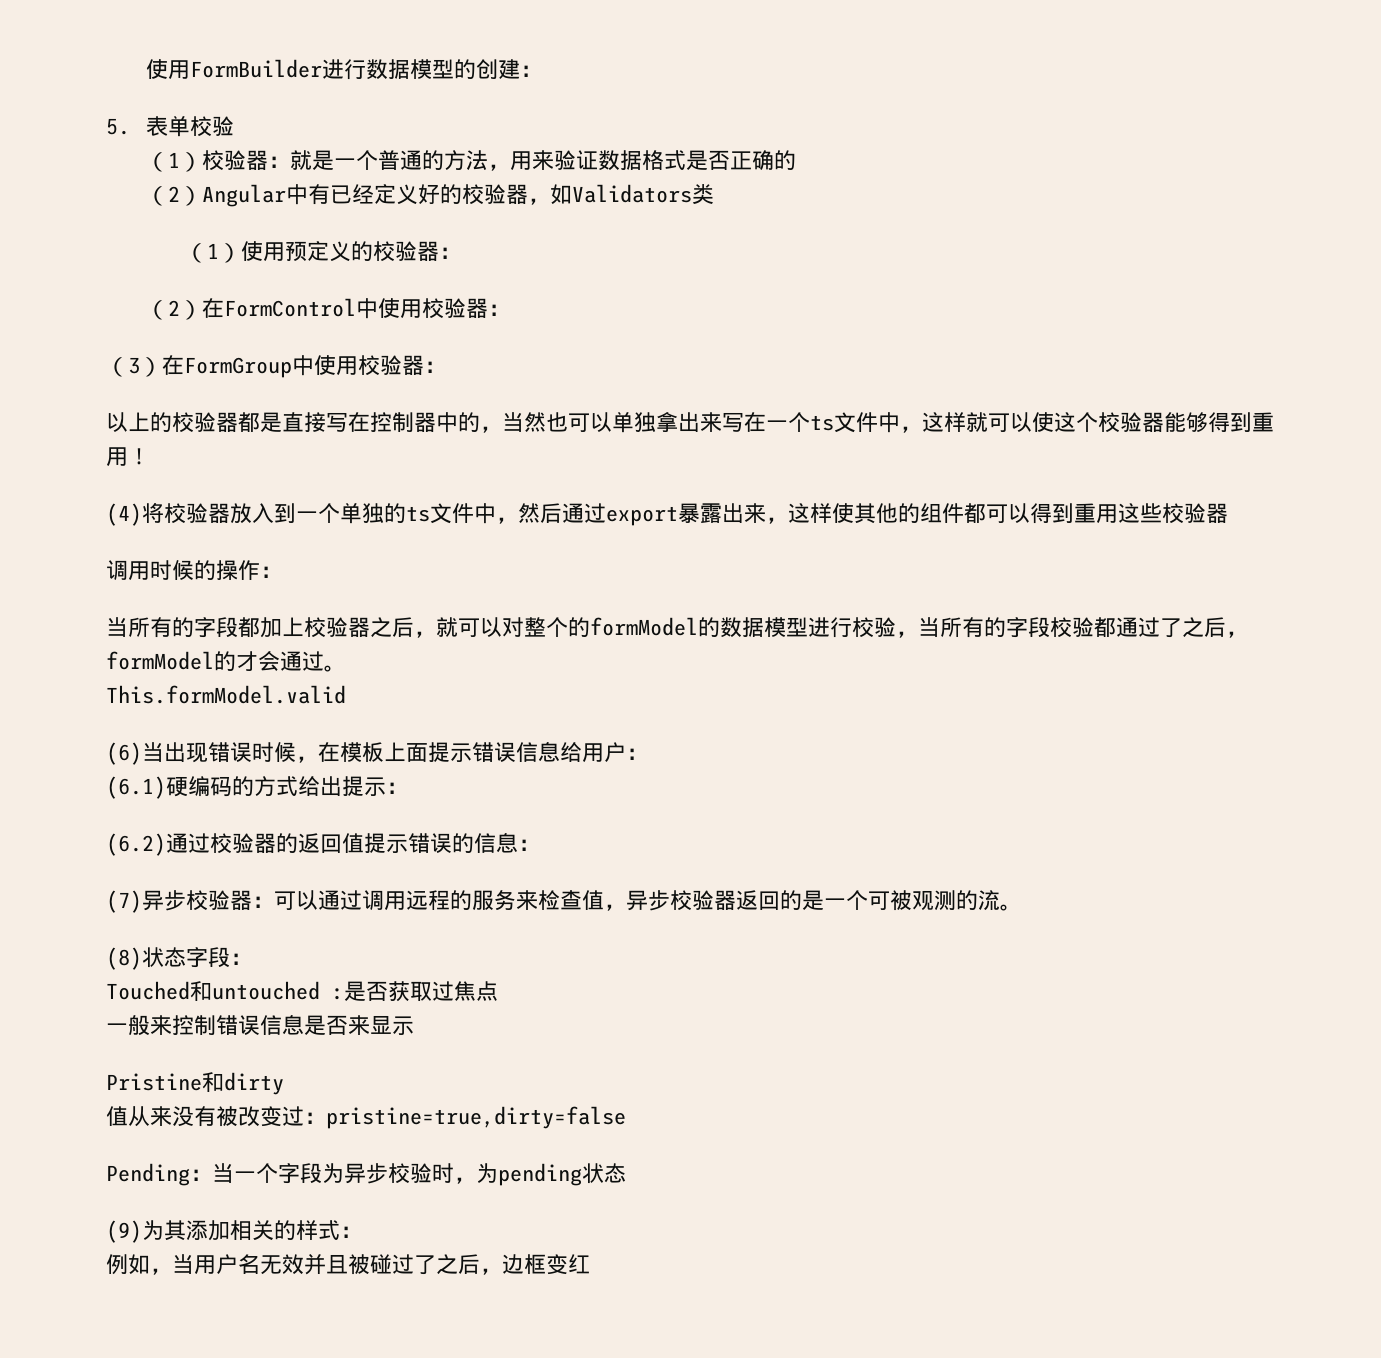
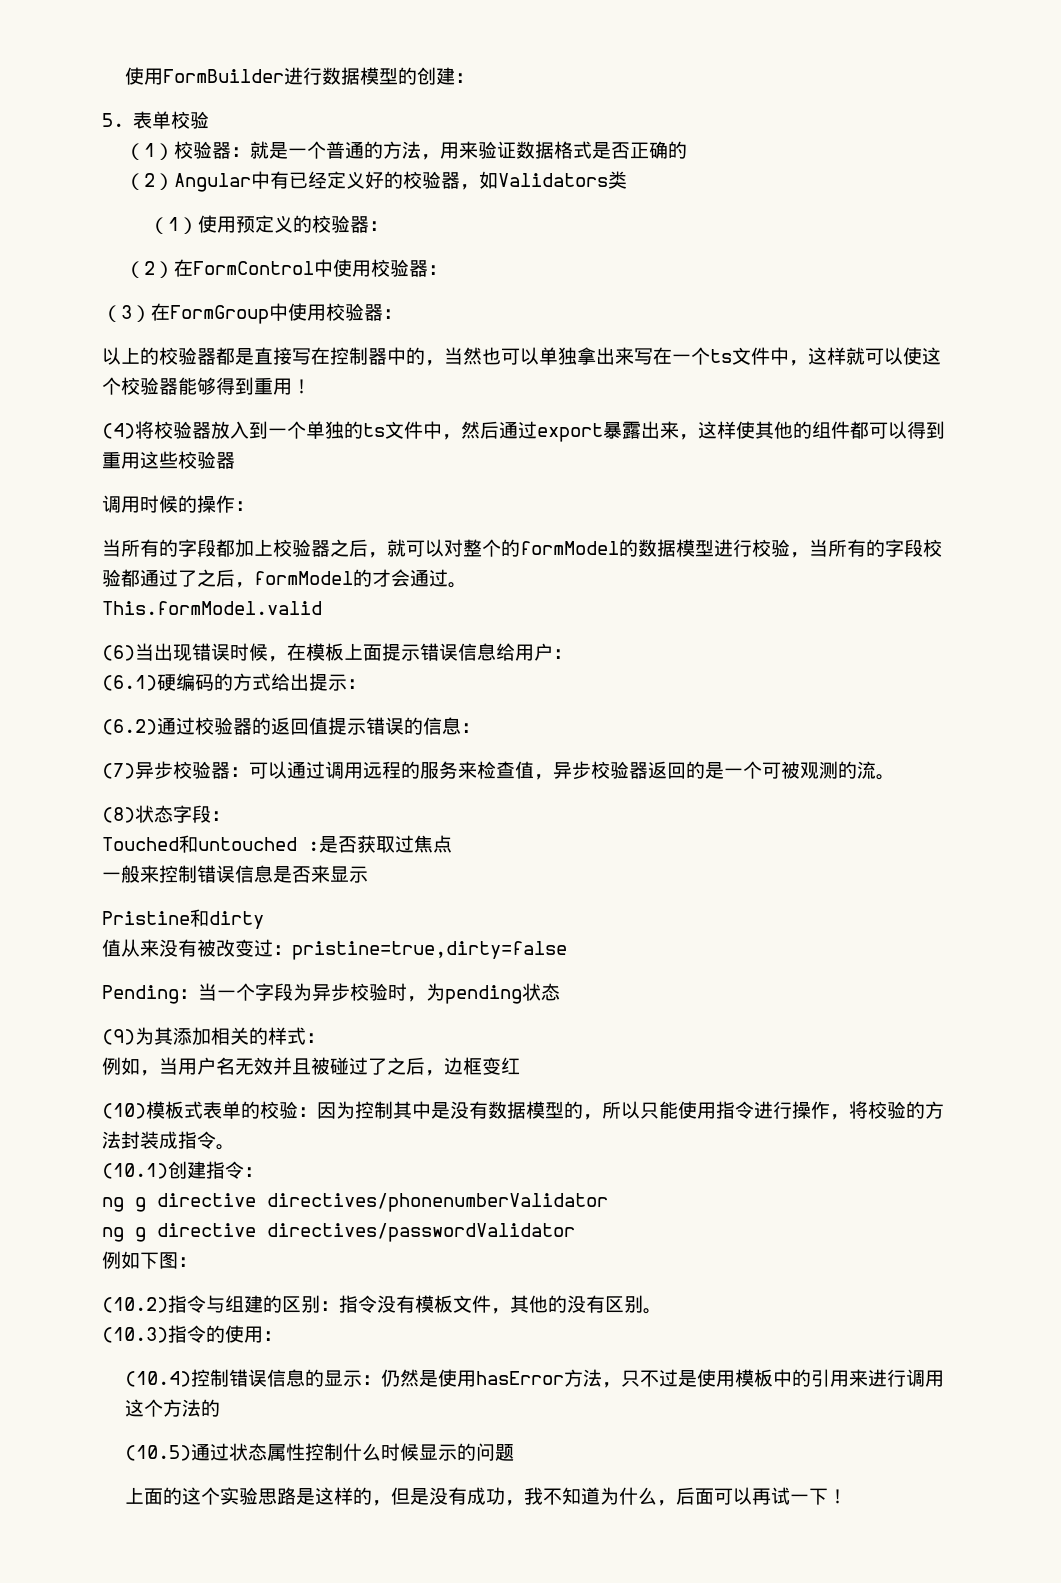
(590, 1264) none -> [102,1101,944,1120] [102,1131,235,1150] [102,1161,263,1179] [102,1193,608,1212] [102,1223,575,1242] [102,1251,197,1269] [102,1295,662,1314] [102,1325,282,1343] [125,1369,945,1388] [125,1399,221,1417] [125,1443,515,1461] [125,1487,848,1506] // (10)模板式表单的校验：因为控制其中是没有数据模型的，所以只能使用指令进行操作，将校验的方法封装成指令。 // (10.1)创建指令： // ng g directive directives/phonenumberValidator // ng g directive directives/passwordValidator // 例如下图： // (10.2)指令与组建的区别：指令没有模板文件，其他的没有区别。 // (10.3)指令的使用： // (10.4)控制错误信息的显示：仍然是使用hasError方法，只不过是使用模板中的引用来进行调用这个方法的 // (10.5)通过状态属性控制什么时候显示的问题 // 上面的这个实验思路是这样的，但是没有成功，我不知道为什么，后面可以再试一下！

